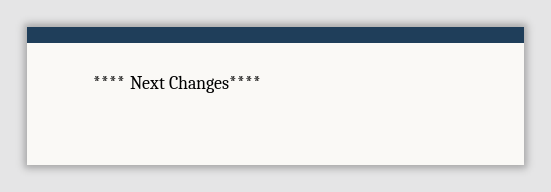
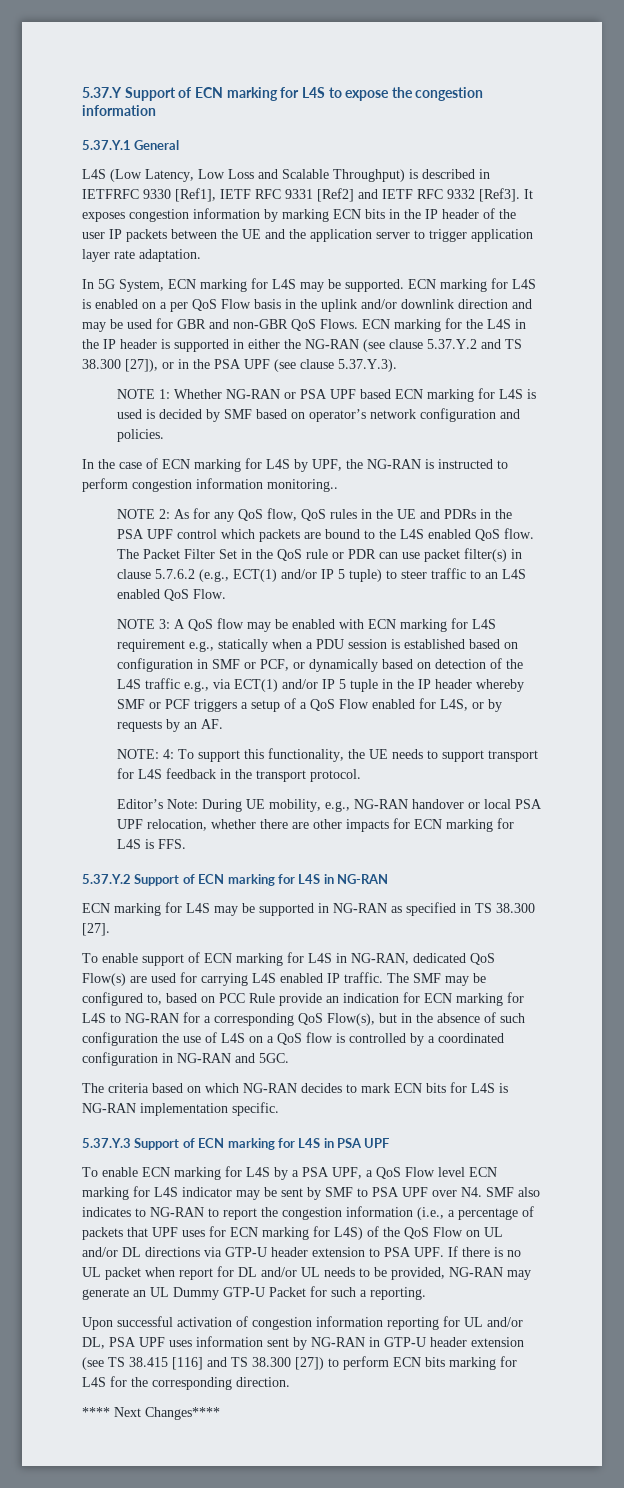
(93, 82) none -> [82,87,484,101] [82,105,156,116] [82,140,180,150] [82,169,490,182] [82,188,533,202] [82,208,516,222] [82,229,533,242] [82,249,201,262] [82,278,536,292] [82,299,532,312] [82,318,526,332] [82,339,522,352] [82,359,397,372] [117,388,537,402] [117,408,521,422] [117,429,165,442] [82,458,508,472] [82,478,338,492] [117,508,513,522] [117,528,535,542] [117,548,523,562] [117,568,527,582] [117,589,227,601] [117,618,497,632] [117,639,519,652] [117,658,524,672] [117,678,525,692] [117,698,503,712] [117,719,224,732] [117,748,539,762] [117,768,362,782] [117,799,543,812] [117,818,515,832] [117,839,187,849] [82,874,388,886] [82,902,535,916] [82,923,110,936] [82,952,495,966] [82,972,486,986] [82,992,524,1006] [82,1012,525,1026] [82,1032,504,1046] [82,1052,289,1066] [82,1082,508,1093] [82,1102,279,1116] [82,1138,390,1150] [82,1166,497,1180] [82,1186,540,1200] [82,1206,534,1220] [82,1226,503,1240] [82,1246,521,1257] [82,1266,531,1280] [82,1286,426,1300] [82,1316,523,1330] [82,1336,524,1350] [82,1356,517,1370] [82,1376,290,1390] 5.37.Y Support of ECN marking for L4S to expose the congestion information // 5.37.Y.1 General // L4S (Low Latency, Low Loss and Scalable Throughput) is described in IETFRFC 9330 [Ref1], IETF RFC 9331 [Ref2] and IETF RFC 9332 [Ref3]. It exposes congestion information by marking ECN bits in the IP header of the user IP packets between the UE and the application server to trigger application layer rate adaptation. // In 5G System, ECN marking for L4S may be supported. ECN marking for L4S is enabled on a per QoS Flow basis in the uplink and/or downlink direction and may be used for GBR and non-GBR QoS Flows. ECN marking for the L4S in the IP header is supported in either the NG-RAN (see clause 5.37.Y.2 and TS 38.300 [27]), or in the PSA UPF (see clause 5.37.Y.3). // NOTE 1: Whether NG-RAN or PSA UPF based ECN marking for L4S is used is decided by SMF based on operator’s network configuration and policies. // In the case of ECN marking for L4S by UPF, the NG-RAN is instructed to perform congestion information monitoring.. // NOTE 2: As for any QoS flow, QoS rules in the UE and PDRs in the PSA UPF control which packets are bound to the L4S enabled QoS flow. The Packet Filter Set in the QoS rule or PDR can use packet filter(s) in clause 5.7.6.2 (e.g., ECT(1) and/or IP 5 tuple) to steer traffic to an L4S enabled QoS Flow. // NOTE 3: A QoS flow may be enabled with ECN marking for L4S requirement e.g., statically when a PDU session is established based on configuration in SMF or PCF, or dynamically based on detection of the L4S traffic e.g., via ECT(1) and/or IP 5 tuple in the IP header whereby SMF or PCF triggers a setup of a QoS Flow enabled for L4S, or by requests by an AF. // NOTE: 4: To support this functionality, the UE needs to support transport for L4S feedback in the transport protocol. // Editor’s Note: During UE mobility, e.g., NG-RAN handover or local PSA UPF relocation, whether there are other impacts for ECN marking for L4S is FFS. // 5.37.Y.2 Support of ECN marking for L4S in NG-RAN // ECN marking for L4S may be supported in NG-RAN as specified in TS 38.300 [27]. // To enable support of ECN marking for L4S in NG-RAN, dedicated QoS Flow(s) are used for carrying L4S enabled IP traffic. The SMF may be configured to, based on PCC Rule provide an indication for ECN marking for L4S to NG-RAN for a corresponding QoS Flow(s), but in the absence of such configuration the use of L4S on a QoS flow is controlled by a coordinated configuration in NG-RAN and 5GC. // The criteria based on which NG-RAN decides to mark ECN bits for L4S is NG-RAN implementation specific. // 5.37.Y.3 Support of ECN marking for L4S in PSA UPF // To enable ECN marking for L4S by a PSA UPF, a QoS Flow level ECN marking for L4S indicator may be sent by SMF to PSA UPF over N4. SMF also indicates to NG-RAN to report the congestion information (i.e., a percentage of packets that UPF uses for ECN marking for L4S) of the QoS Flow on UL and/or DL directions via GTP-U header extension to PSA UPF. If there is no UL packet when report for DL and/or UL needs to be provided, NG-RAN may generate an UL Dummy GTP-U Packet for such a reporting. // Upon successful activation of congestion information reporting for UL and/or DL, PSA UPF uses information sent by NG-RAN in GTP-U header extension (see TS 38.415 [116] and TS 38.300 [27]) to perform ECN bits marking for L4S for the corresponding direction. //

